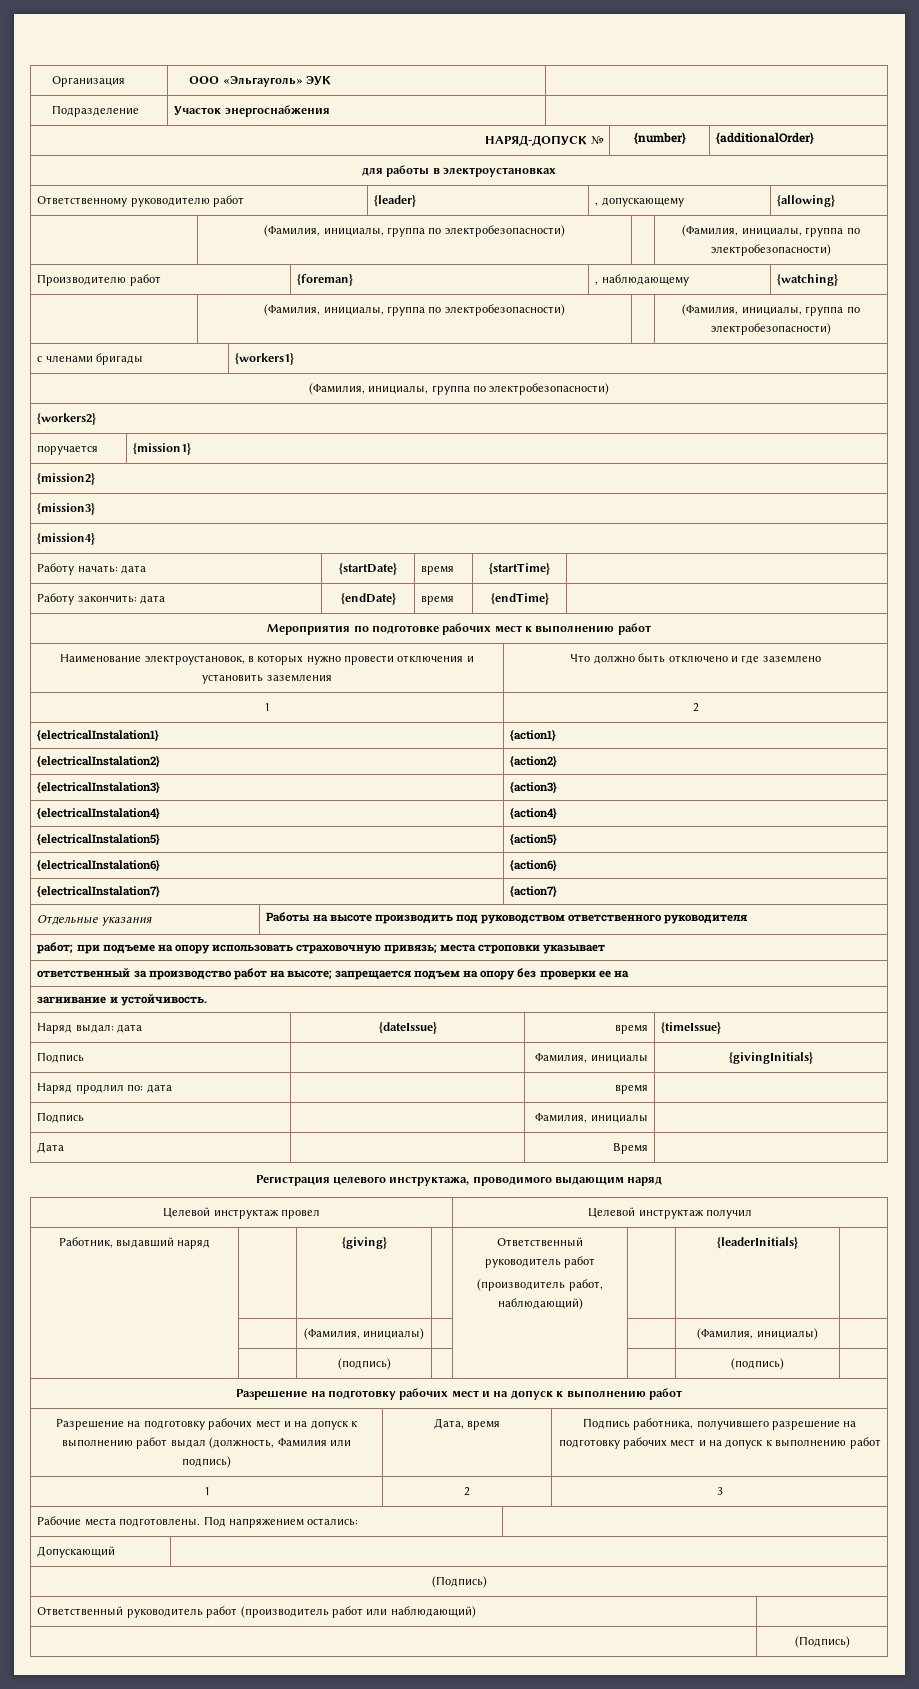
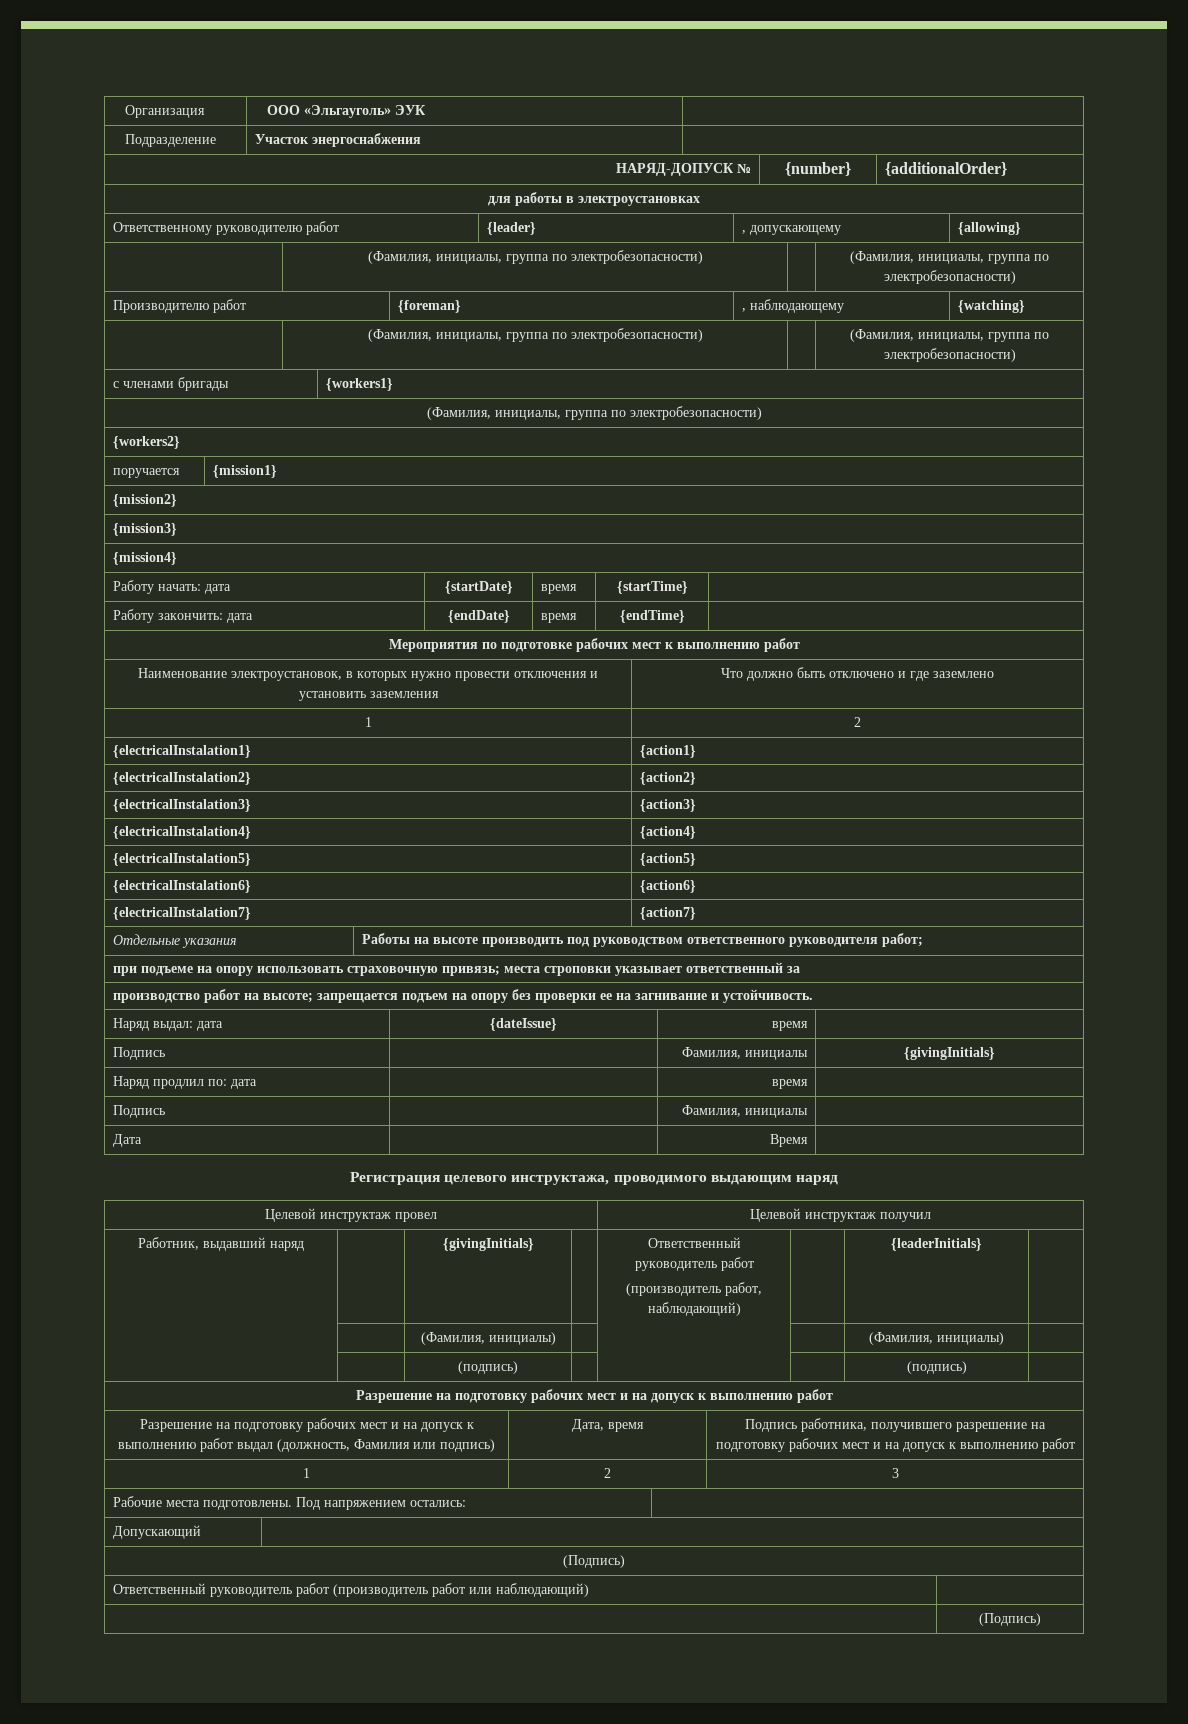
[37,942,74,954] // работ; -> [881,933,923,947] работ; //
(606, 949) // -> (682, 971) none
(147, 974) none -> (800, 969) //
(629, 974) // -> (631, 996) none
[661,1022,722,1034] {timeIssue} -> (809, 1026) none
[341,1237,387,1249] {giving} -> [442,1238,534,1251] {givingInitials}

